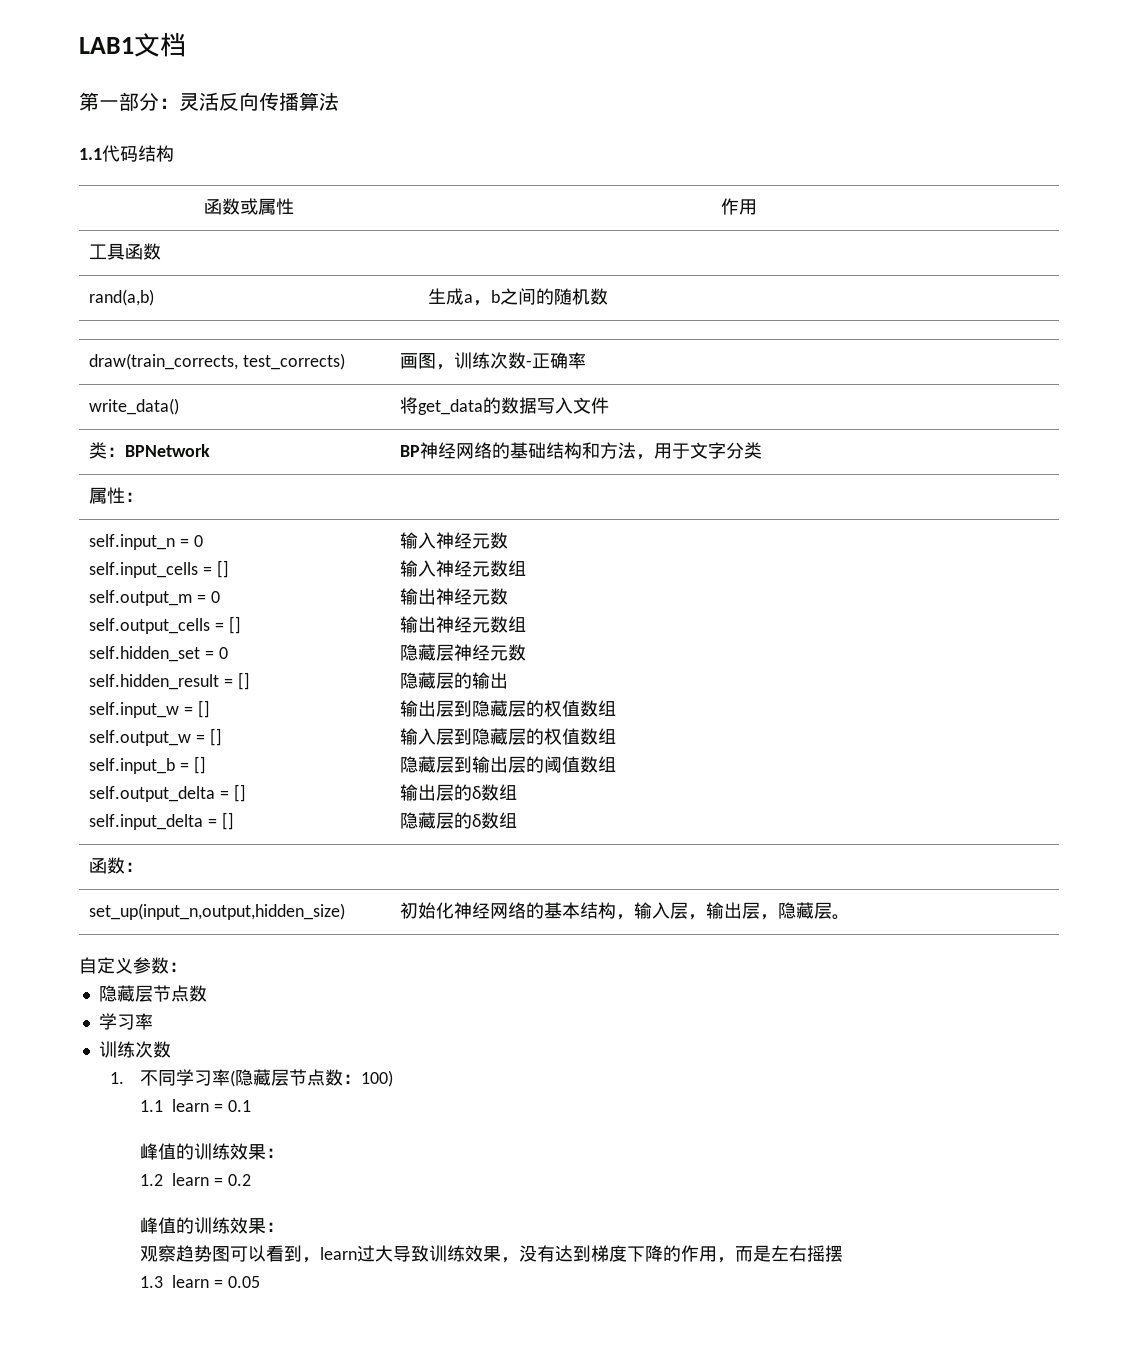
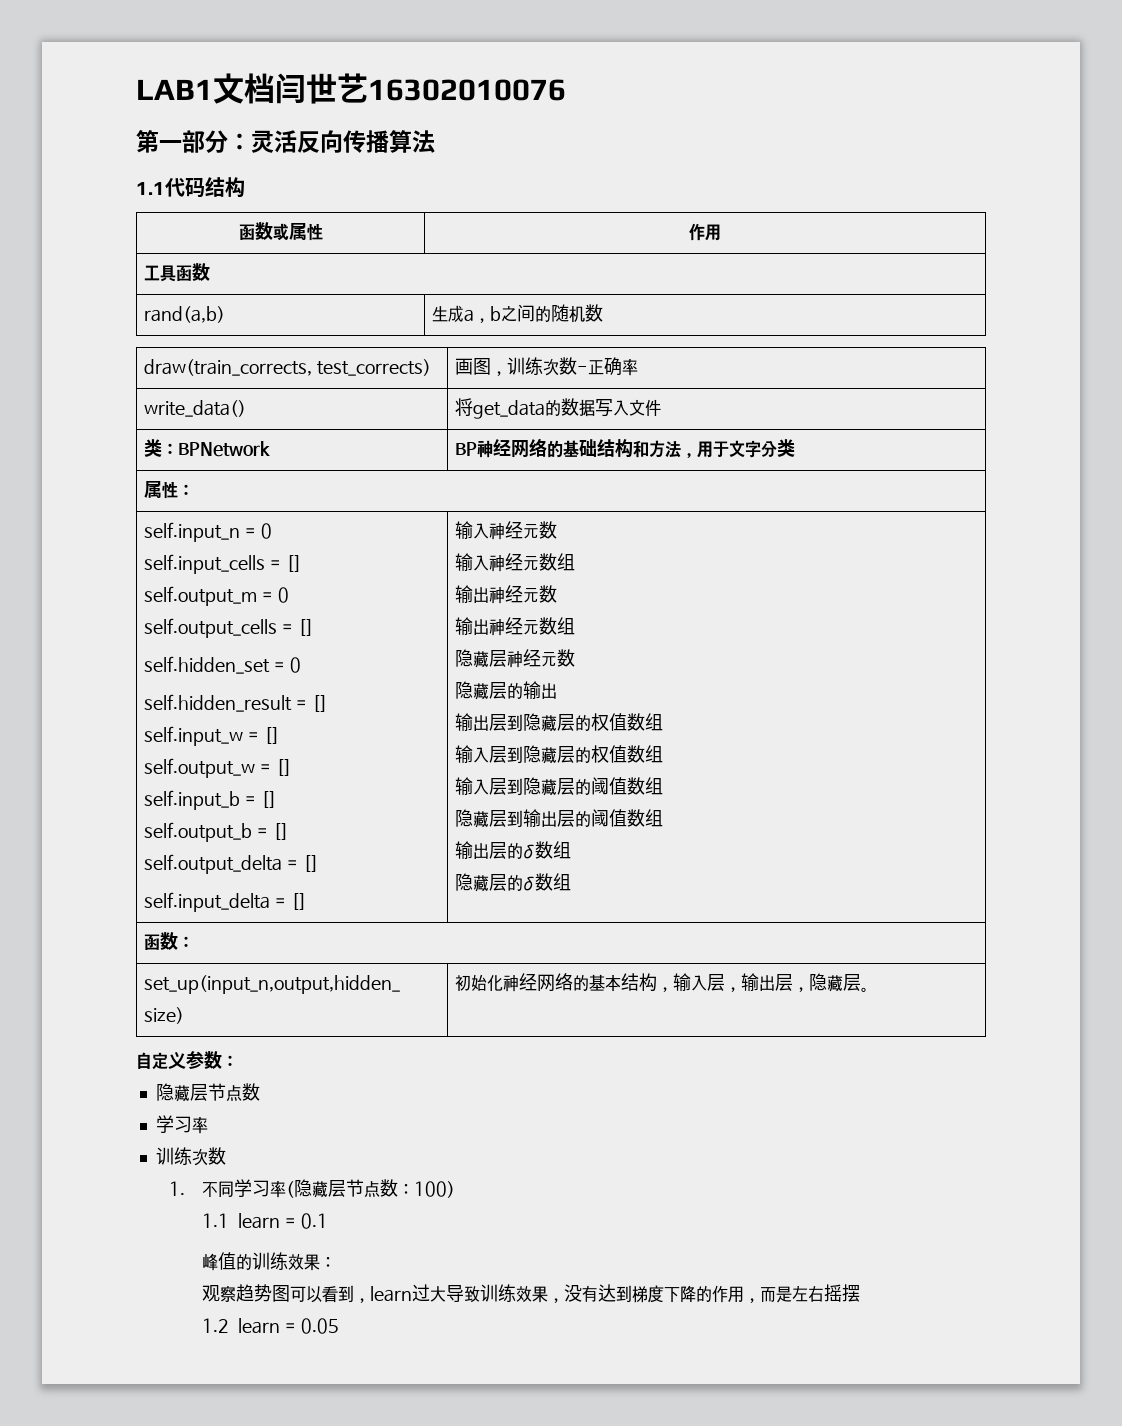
(186, 44) none -> [275,73,566,104] 闫世艺16302010076
(207, 765) none -> [144,822,289,842] // self.output_b = []
(617, 736) none -> [455,777,664,796] // 输入层到隐藏层的阈值数组
[140,1173,251,1186] [140,1217,285,1234] // 1.2 learn = 0.2 // 峰值的训练效果： -> (337, 1262) none
[140,1276,164,1288] 1.3 -> [202,1318,230,1333] 1.2

